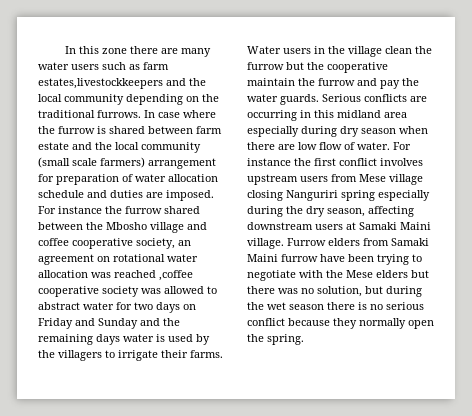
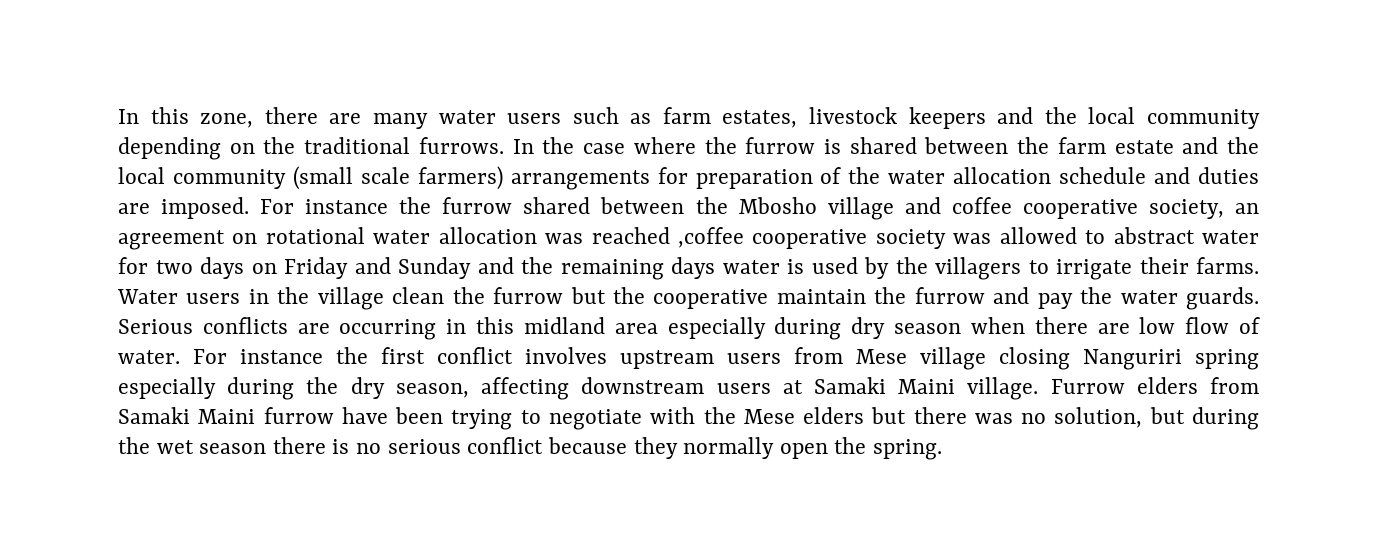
[101,48,127,54] zone -> [200,113,254,128] zone,
[38,78,163,89] estates,livestockkeepers -> [722,107,986,129] estates, livestock keepers
(155, 114) none -> [542,137,575,154] the
(193, 130) none -> [1017,137,1050,154] the
[148,158,216,169] arrangement -> [510,170,650,190] arrangements
(133, 178) none -> [848,167,881,184] the

